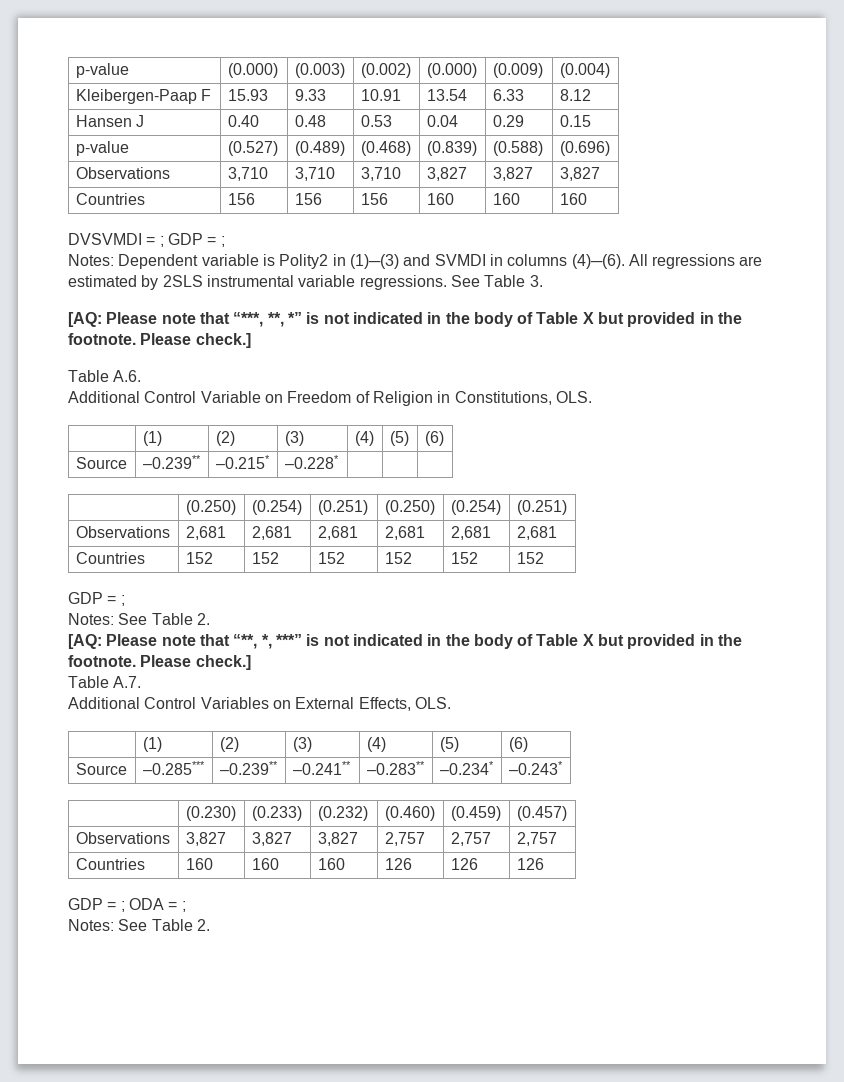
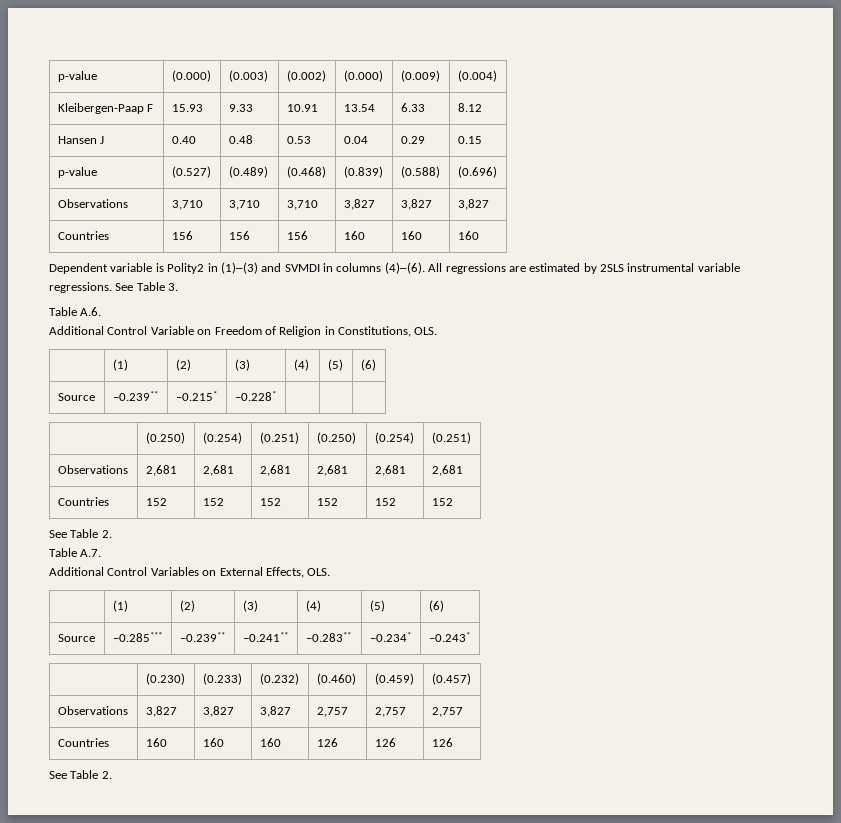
[68,233,225,247] [68,254,114,266] DVSVMDI = ; GDP = ; // Notes: -> (479, 235) none
[68,312,743,327] [68,333,251,348] // [AQ: Please note that “***, **, *” is not indicated in the body of Table X but provided in the footnote. Please check.] -> (179, 287) none
[68,592,125,606] [68,613,210,625] [68,634,743,649] [68,655,251,670] GDP = ; // Notes: See Table 2. // [AQ: Please note that “**, *, ***” is not indicated in the body of Table X but provided in the footnote. Please check.] -> [49,529,112,538] See Table 2.
[68,898,186,912] [68,919,114,931] GDP = ; ODA = ; // Notes: -> (453, 742) none

